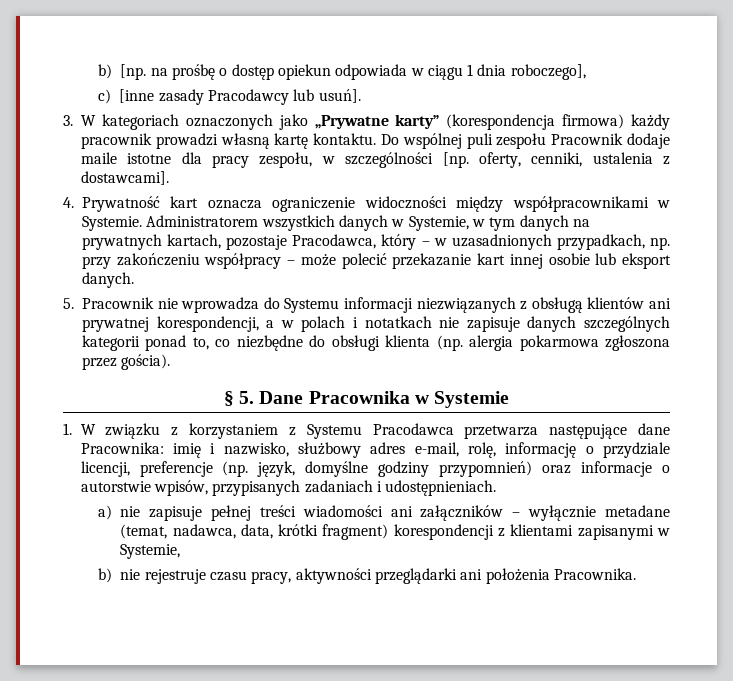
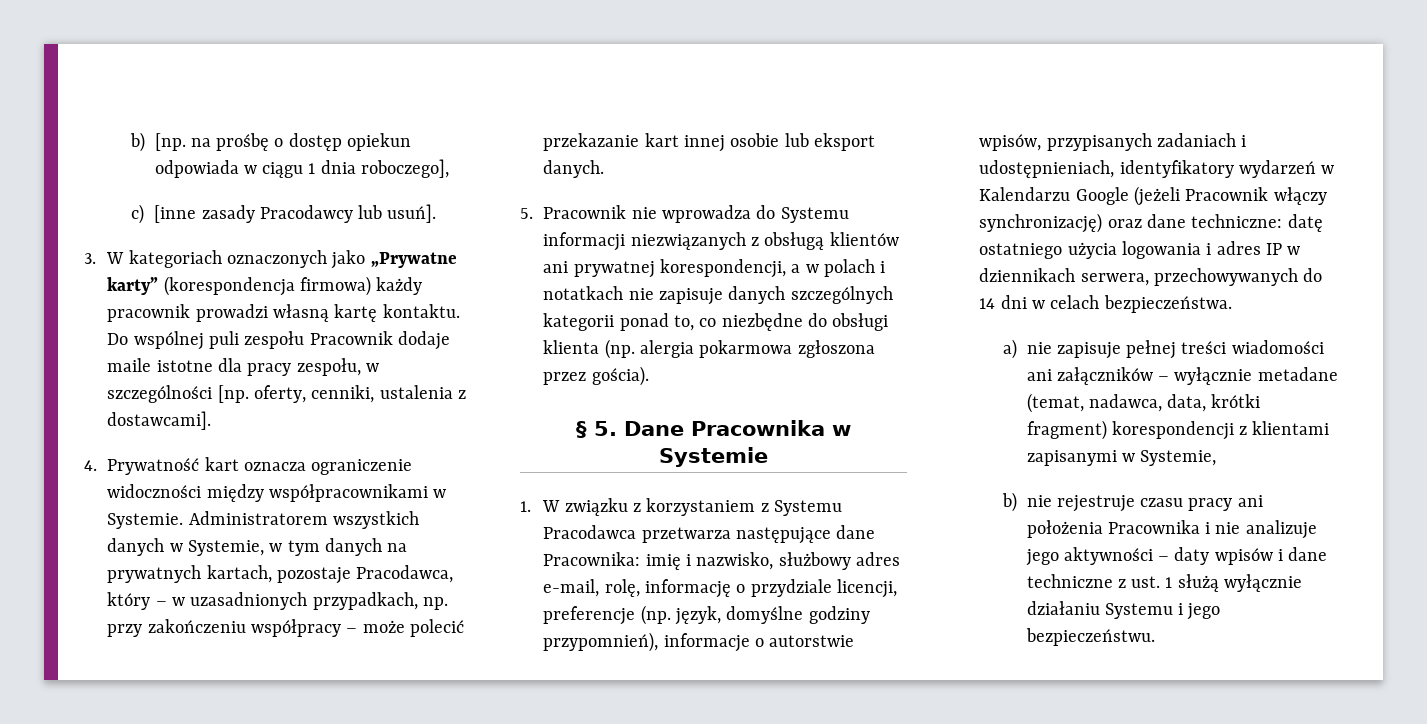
[439,461,572,477] przypomnień) oraz -> [543,632,659,652] przypomnień),
[385,480,497,496] udostępnieniach. -> [979,160,1335,178] [979,186,1327,206] [979,213,1323,233] [979,241,1301,259] [979,268,1323,286] [979,295,1232,313] udostępnieniach, identyfikatory wydarzeń w Kalendarzu Google (jeżeli Pracownik włączy synchronizację) oraz dane techniczne: datę ostatniego użycia logowania i adres IP w dziennikach serwera, przechowywanych do 14 dni w celach bezpieczeństwa.
[251,568,636,584] pracy, aktywności przeglądarki ani położenia Pracownika. -> [1188,495,1263,511] [1026,520,1317,539] [1025,547,1328,566] [1026,574,1302,592] [1026,601,1221,620] [1025,628,1155,646] pracy ani położenia Pracownika i nie analizuje jego aktywności – daty wpisów i dane techniczne z ust. 1 służą wyłącznie działaniu Systemu i jego bezpieczeństwu.

